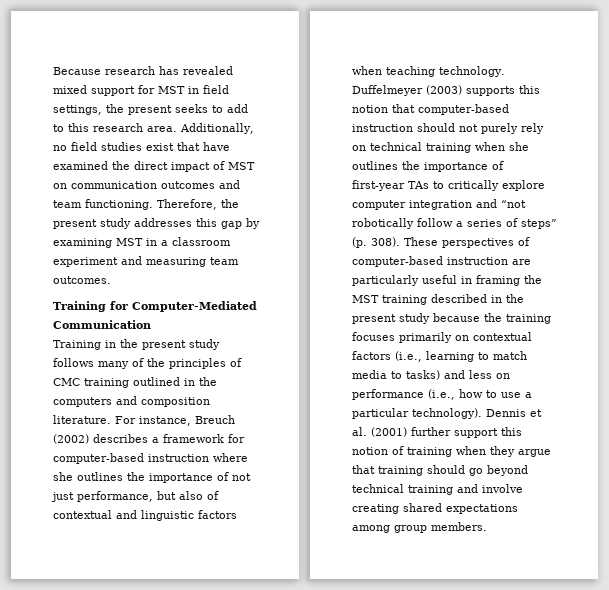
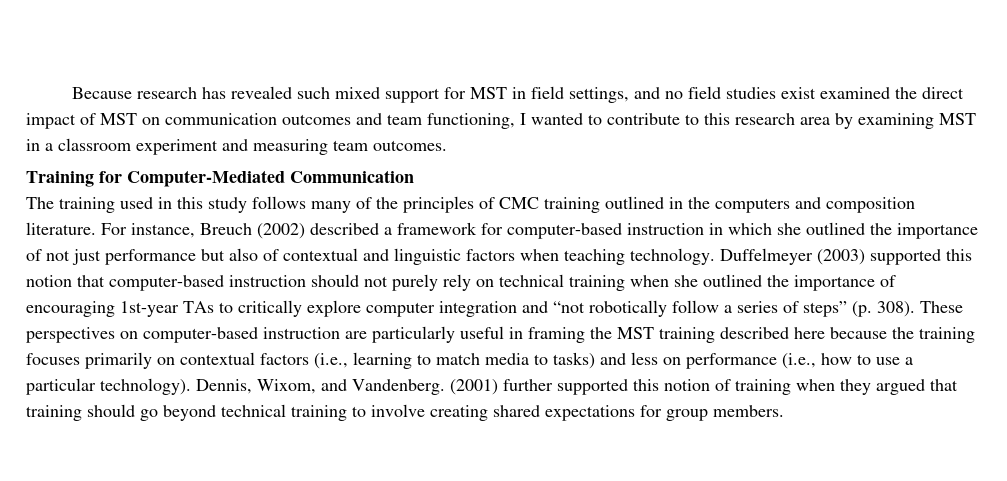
(233, 70) none -> [296,87,330,99] such
[106,104,248,115] [53,123,254,134] the present seeks to add to this research area. Additionally, -> [633,87,660,99] and
[177,142,230,151] that have -> (816, 93) none
[85,199,239,210] [53,218,242,229] functioning. Therefore, the present study addresses this gap -> [427,113,830,129] functioning, I wanted to contribute to this research area
[53,339,186,350] Training in the present -> [26,197,203,213] The training used in this
[93,434,148,443] describes -> [310,223,379,235] described
[213,453,248,462] [53,472,123,481] where she outlines -> [709,222,865,235] in which she outlined
[77,491,153,502] performance, -> [105,249,196,265] performance
[466,86,515,96] supports -> [870,249,941,265] supported
[352,161,504,172] [352,180,405,191] outlines the importance of first-year -> [703,274,896,291] [26,301,179,317] outlined the importance of encouraging 1st-year
[518,237,530,246] of -> [120,331,138,339] on
[491,294,524,303] [352,313,430,324] in the present study -> [794,327,825,339] here
[486,409,542,417] [352,427,367,436] Dennis et al. -> [196,379,445,395] Dennis, Wixom, and Vandenberg.
[454,428,498,438] support -> [557,379,628,395] supported
[518,449,551,457] argue -> [876,379,925,395] argued
[457,484,478,493] and -> [352,406,366,417] to
[352,525,390,533] among -> [640,405,662,417] for

